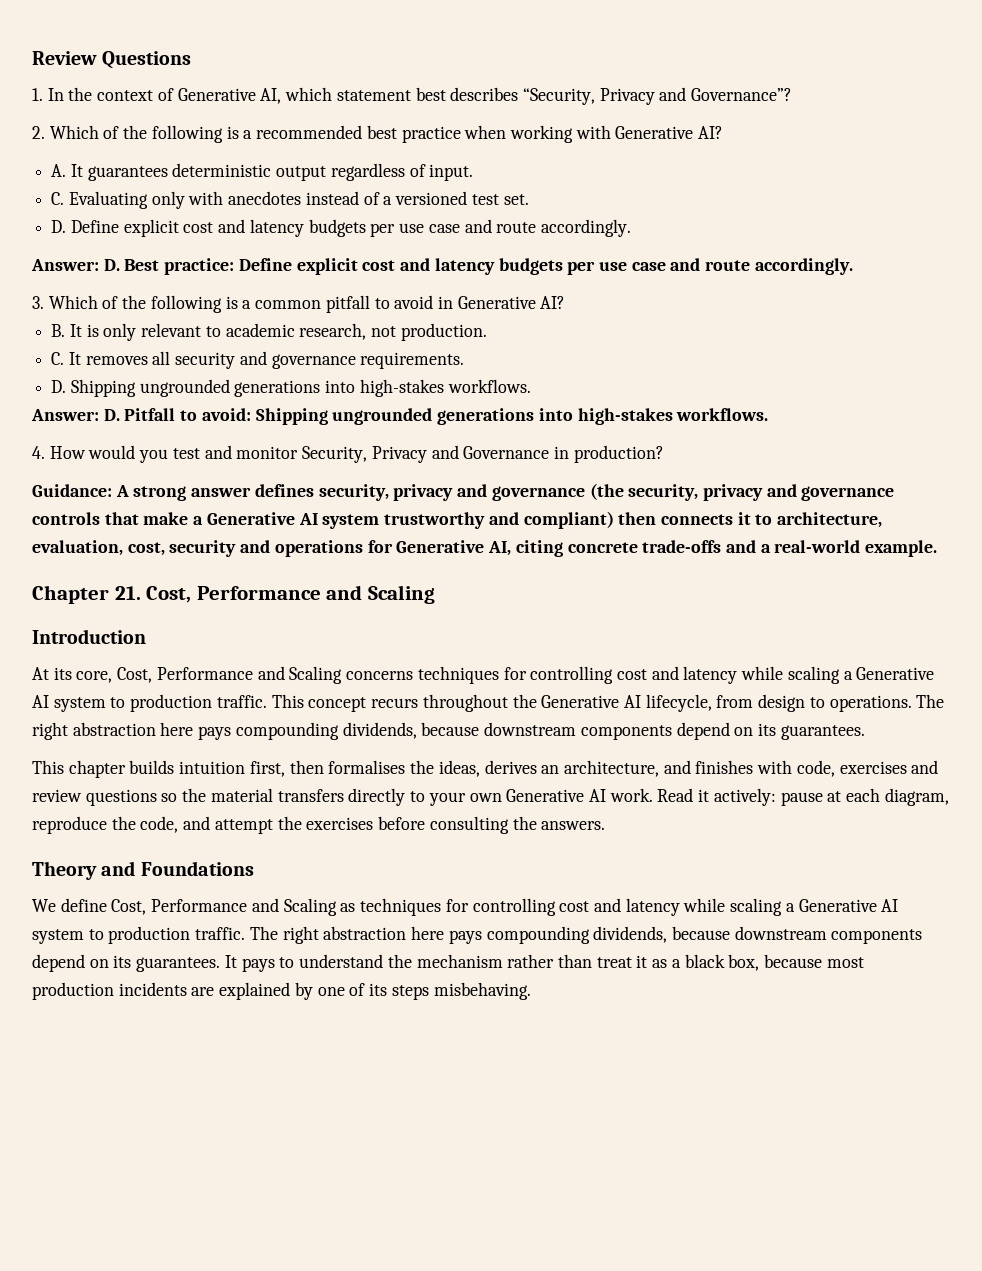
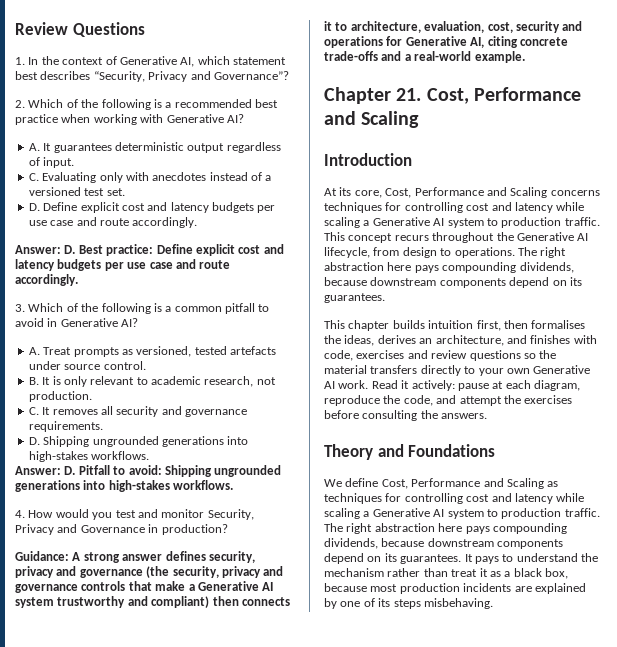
(566, 302) none -> [28,346,276,357] [28,361,146,370] // A. Treat prompts as versioned, tested artefacts under source control.

